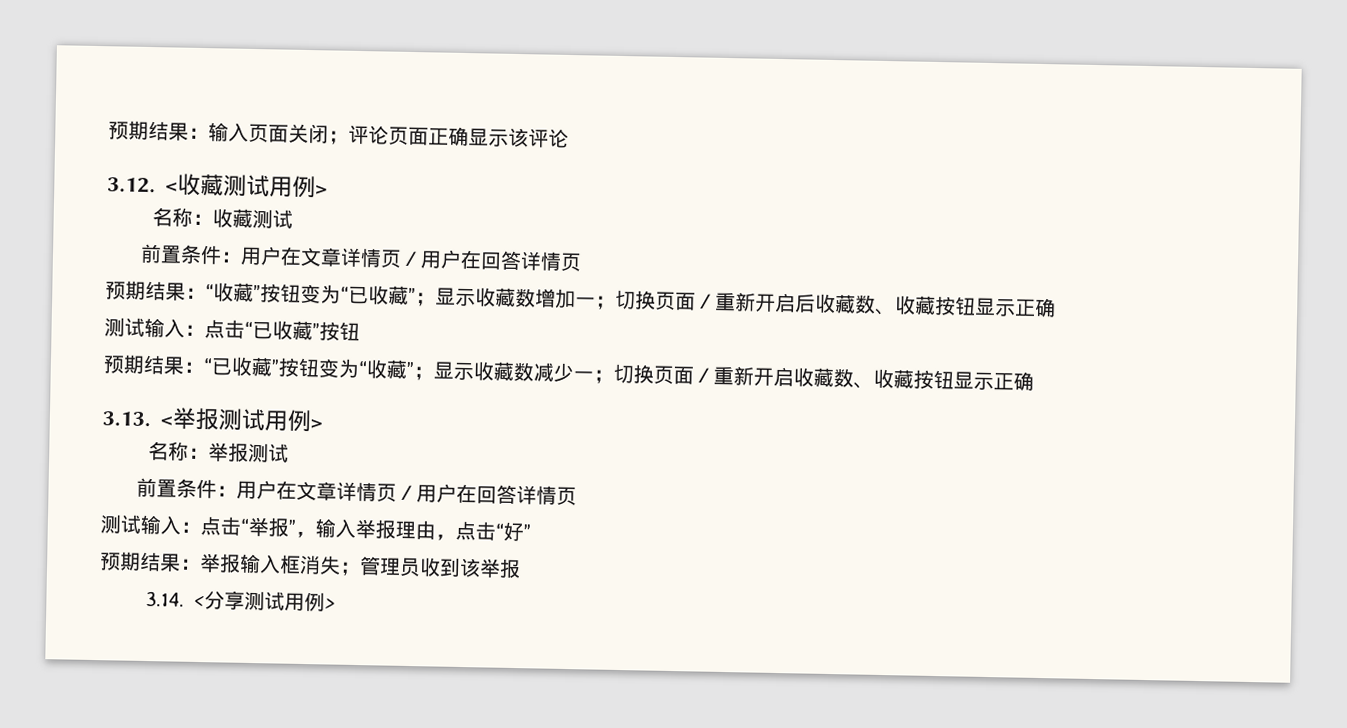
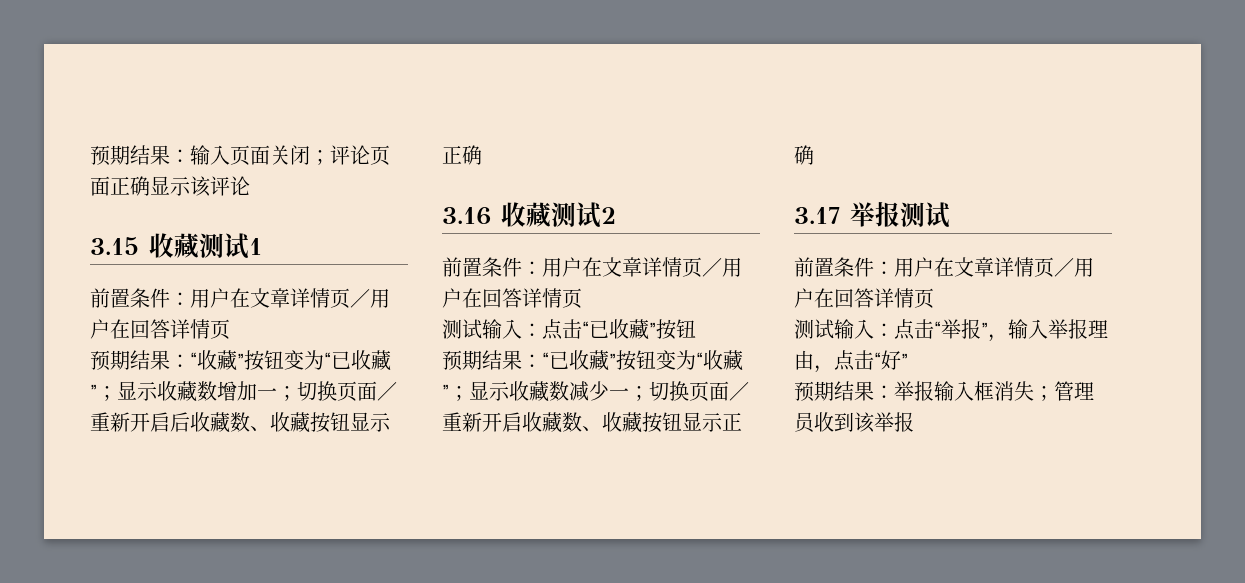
[107,173,328,199] [151,207,293,229] 3.12. <收藏测试用例> // 名称：收藏测试 -> [90,233,262,259] 3.15收藏测试1
(1056, 307) none -> [442,202,616,228] [442,257,742,277] [442,288,582,308] // 3.16收藏测试2 // 前置条件：用户在文章详情页／用户在回答详情页
[102,407,323,433] [147,441,209,461] 3.13. <举报测试用例> // 名称： -> [794,207,840,224] 3.17
[144,590,336,612] // 3.14. <分享测试用例> -> (914, 422) none

